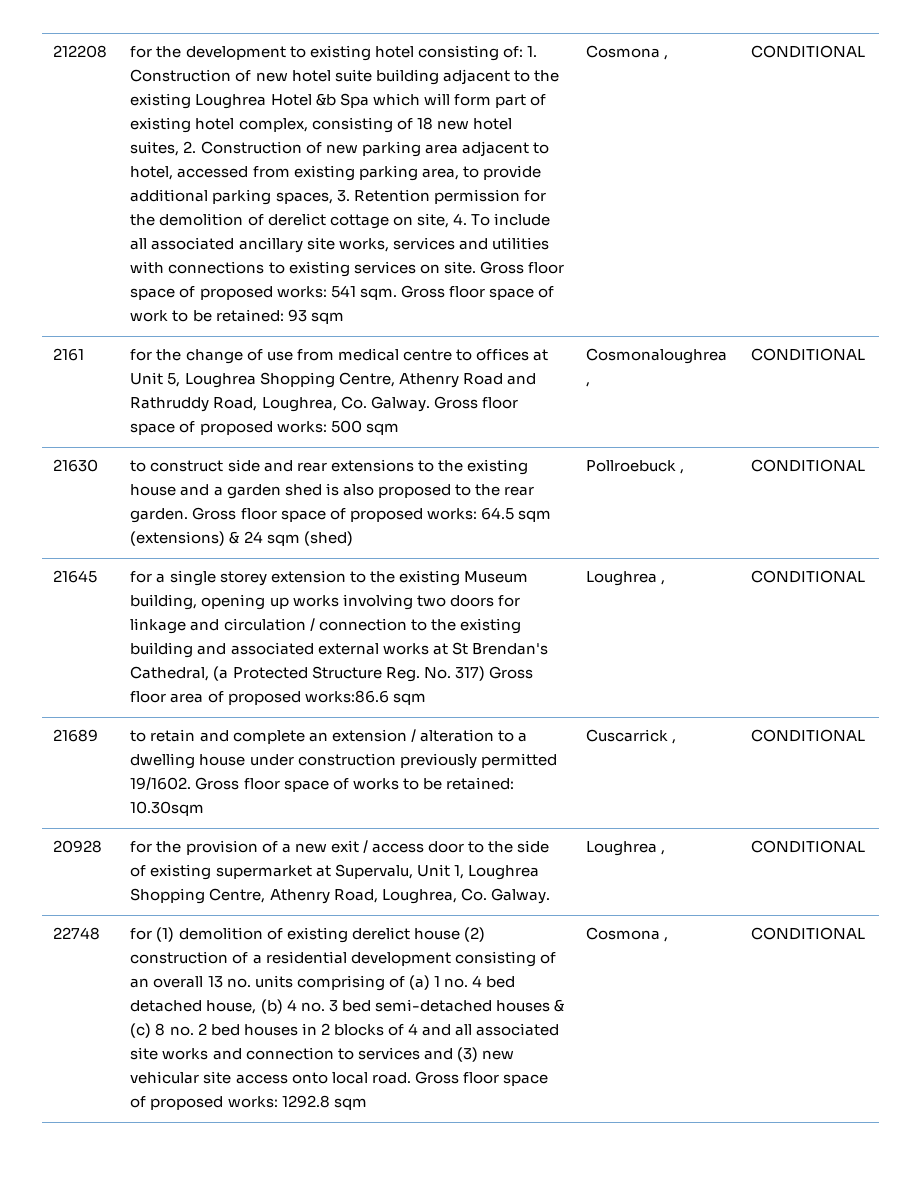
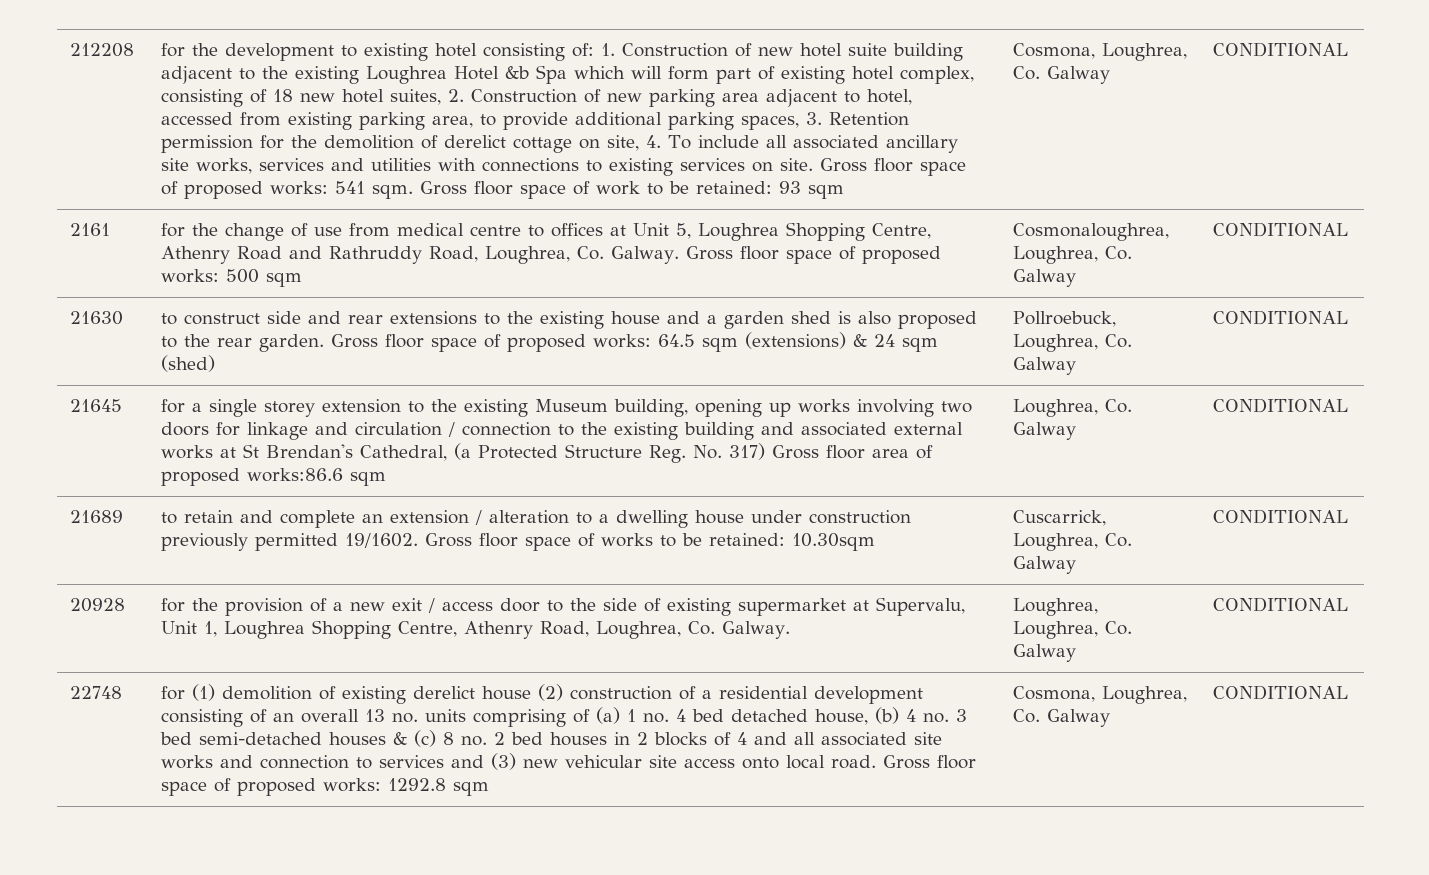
[586,45,669,60] Cosmona , -> [1013,43,1188,61] [1013,66,1111,84] Cosmona, Loughrea, Co. Galway
[586,348,728,364] [586,382,591,387] Cosmonaloughrea , -> [1013,223,1170,241] [1013,246,1133,264] [1013,269,1077,287] Cosmonaloughrea, Loughrea, Co. Galway
[586,460,685,474] Pollroebuck , -> [1013,311,1117,327] [1013,334,1133,352] [1013,357,1077,375] Pollroebuck, Loughrea, Co. Galway
[586,571,666,586] Loughrea , -> [1013,399,1133,417] [1013,422,1077,440] Loughrea, Co. Galway
[586,729,677,744] Cuscarrick , -> [1013,510,1107,526] [1013,533,1133,551] [1013,556,1077,574] Cuscarrick, Loughrea, Co. Galway
[586,841,666,856] Loughrea , -> [1013,598,1099,616] [1013,621,1133,639] [1013,644,1077,662] Loughrea, Loughrea, Co. Galway
[586,927,669,942] Cosmona , -> [1013,686,1188,704] [1013,709,1111,727] Cosmona, Loughrea, Co. Galway

